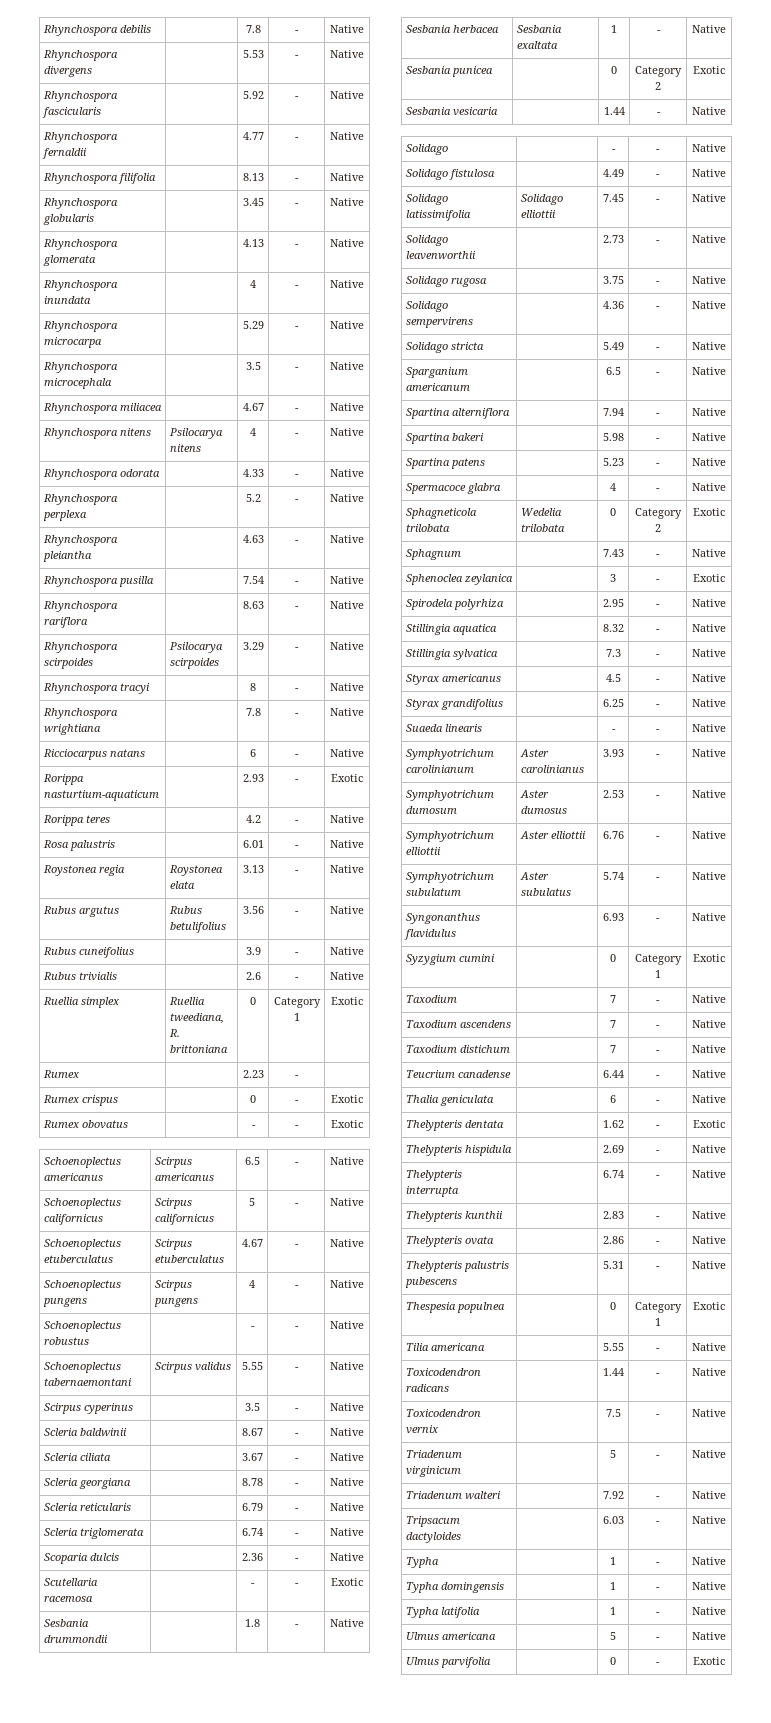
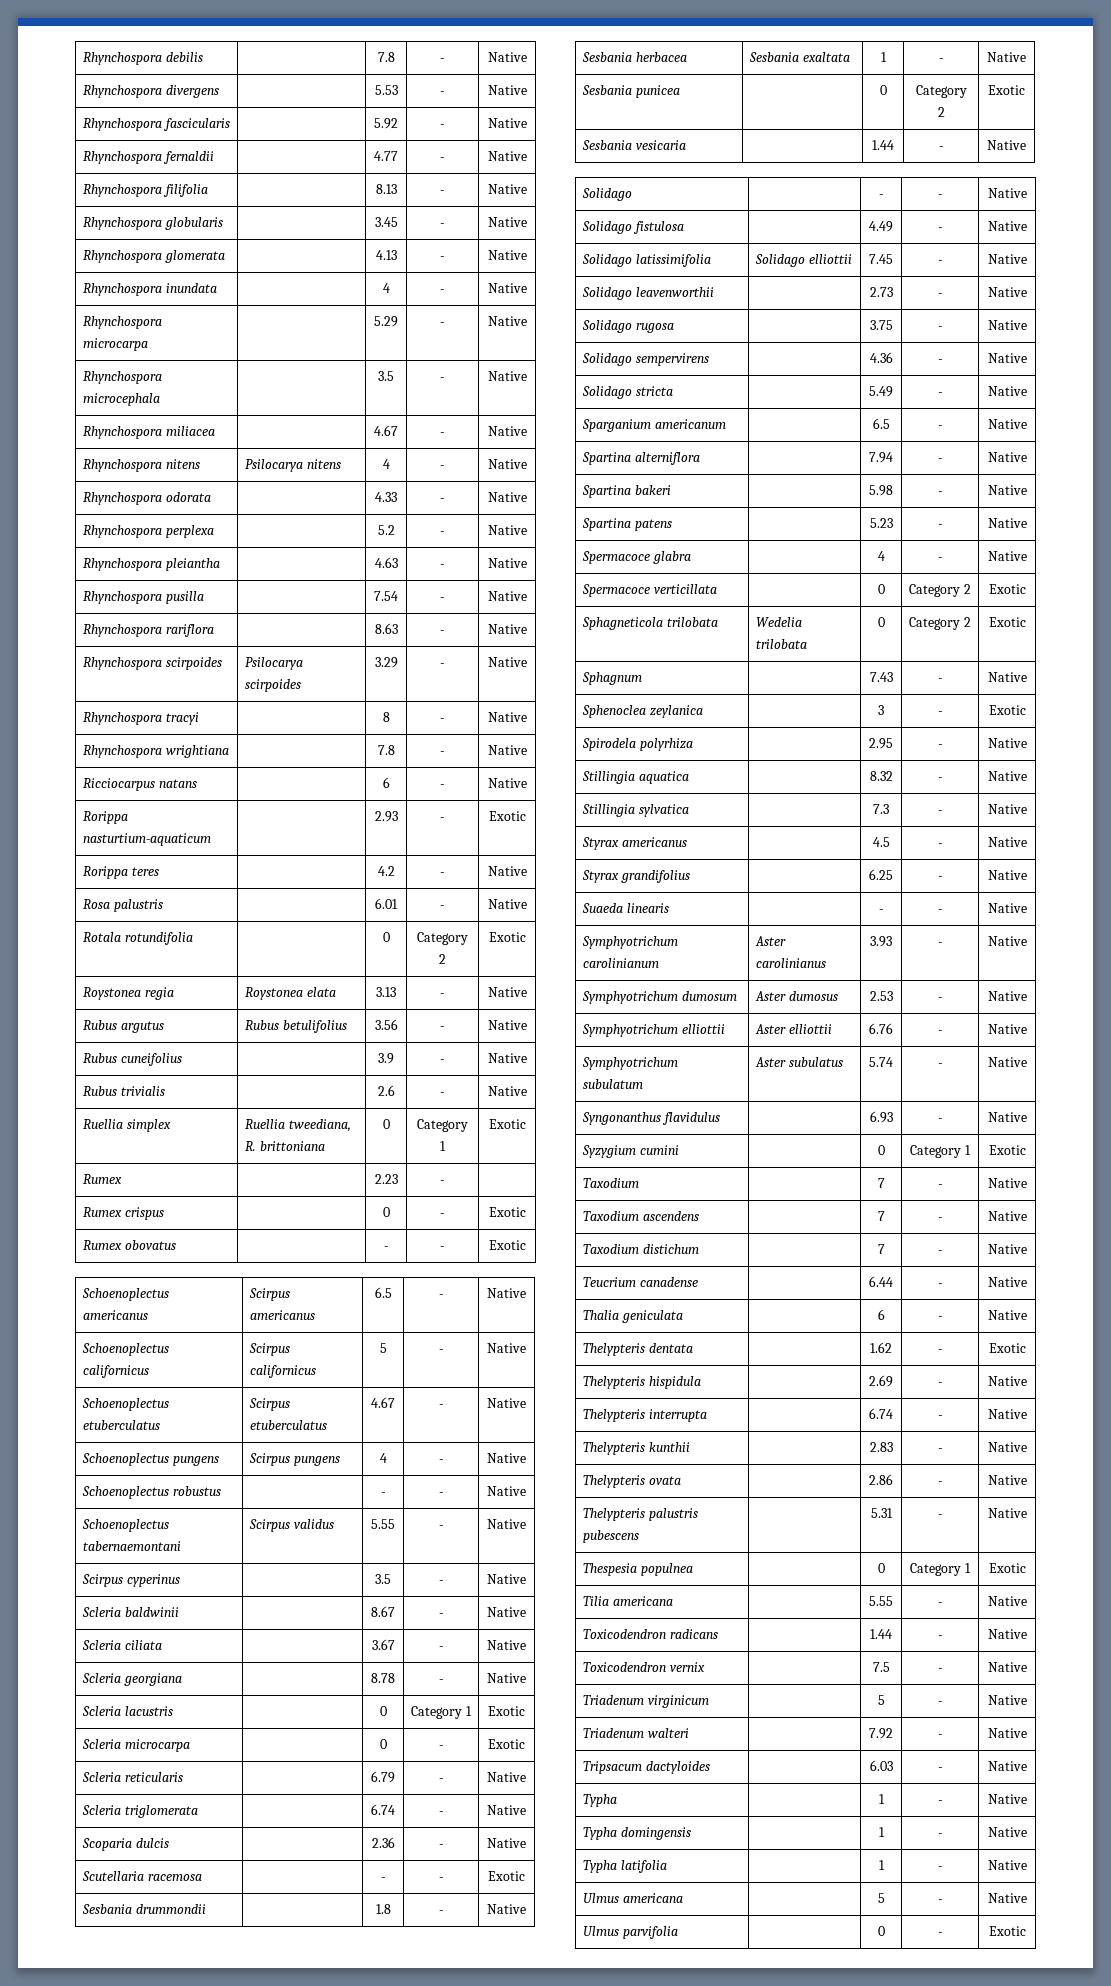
(364, 844) none -> [83,932,193,945] [382,932,390,942] [417,932,468,945] [439,954,446,964] [488,932,526,942] // Rotala rotundifolia | | 0 | Category 2 | Exotic
(364, 1482) none -> [82,1706,173,1716] [379,1706,387,1716] [411,1706,472,1719] [488,1706,525,1716] [82,1739,190,1752] [379,1739,387,1749] [438,1745,444,1749] [488,1739,525,1749] // Scleria lacustris | | 0 | Category 1 | Exotic // Scleria microcarpa | | 0 | - | Exotic
(726, 487) none -> [582,584,717,597] [877,584,885,594] [909,584,971,597] [988,584,1026,594] // Spermacoce verticillata | | 0 | Category 2 | Exotic

